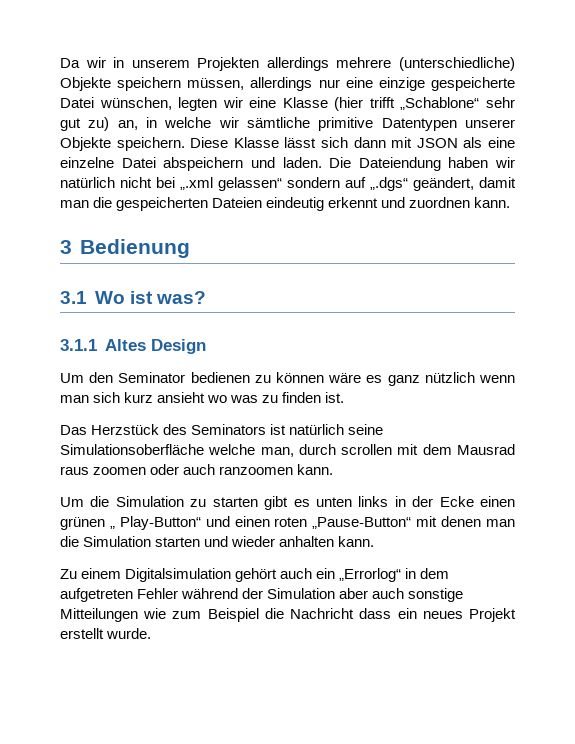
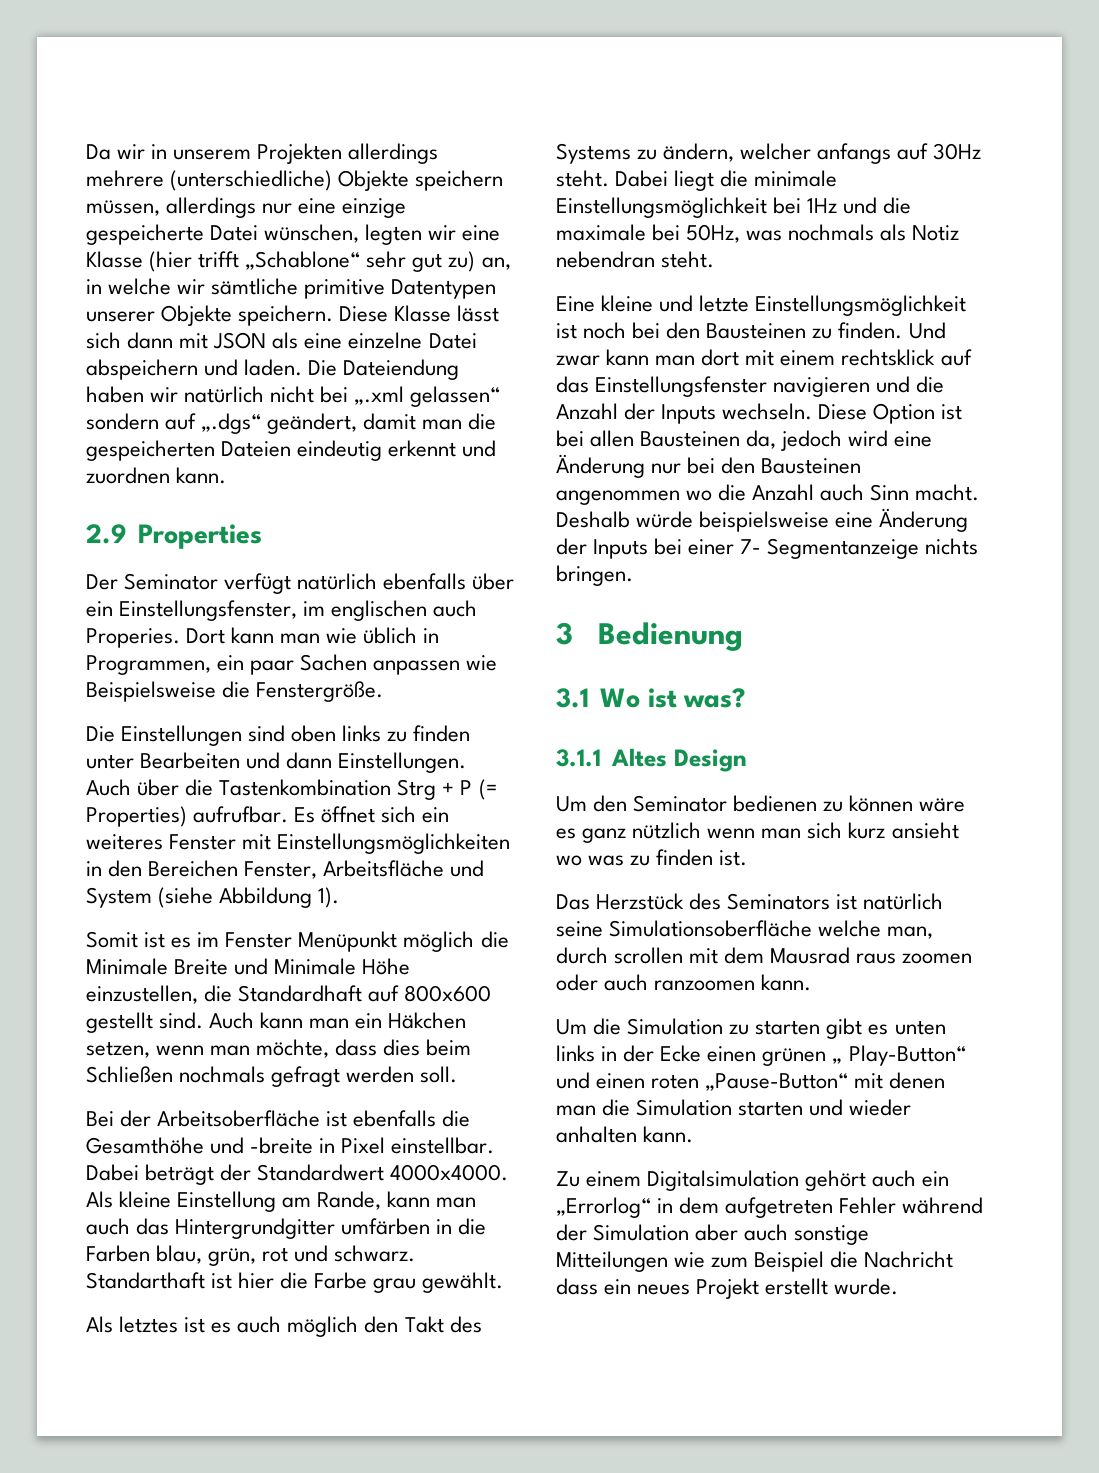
(511, 202) none -> [86,524,263,549] [86,573,515,594] [86,600,478,621] [86,627,440,648] [86,654,498,675] [86,681,384,702] [86,725,471,746] [86,752,467,773] [86,779,497,800] [86,806,450,827] [86,833,511,854] [86,860,485,879] [86,887,340,908] [86,931,509,952] [86,958,411,975] [86,985,492,1004] [86,1012,467,1033] [86,1039,472,1058] [86,1066,458,1087] [86,1110,471,1127] [86,1137,495,1154] [86,1164,509,1185] [86,1191,477,1212] [86,1218,487,1239] [86,1245,416,1266] [86,1272,504,1293] [86,1316,482,1337] [556,143,982,164] [556,170,838,191] [556,197,912,218] [556,224,960,243] [556,251,715,268] [556,295,967,316] [556,322,946,339] [556,349,972,366] [556,376,945,397] [556,403,963,424] [556,430,933,451] [556,454,862,478] [556,484,980,505] [556,508,969,532] [556,538,979,559] [556,565,633,586] // 2.9 Properties // Der Seminator verfügt natürlich ebenfalls über ein Einstellungsfenster, im englischen auch Properies. Dort kann man wie üblich in Programmen, ein paar Sachen anpassen wie Beispielsweise die Fenstergröße. // Die Einstellungen sind oben links zu finden unter Bearbeiten und dann Einstellungen. Auch über die Tastenkombination Strg + P (= Properties) aufrufbar. Es öffnet sich ein weiteres Fenster mit Einstellungsmöglichkeiten in den Bereichen Fenster, Arbeitsfläche und System (siehe Abbildung 1). // Somit ist es im Fenster Menüpunkt möglich die Minimale Breite und Minimale Höhe einzustellen, die Standardhaft auf 800x600 gestellt sind. Auch kann man ein Häkchen setzen, wenn man möchte, dass dies beim Schließen nochmals gefragt werden soll. // Bei der Arbeitsoberfläche ist ebenfalls die Gesamthöhe und -breite in Pixel einstellbar. Dabei beträgt der Standardwert 4000x4000. Als kleine Einstellung am Rande, kann man auch das Hintergrundgitter umfärben in die Farben blau, grün, rot und schwarz. Standarthaft ist hier die Farbe grau gewählt. // Als letztes ist es auch möglich den Takt des Systems zu ändern, welcher anfangs auf 30Hz steht. Dabei liegt die minimale Einstellungsmöglichkeit bei 1Hz und die maximale bei 50Hz, was nochmals als Notiz nebendran steht. // Eine kleine und letzte Einstellungsmöglichkeit ist noch bei den Bausteinen zu finden. Und zwar kann man dort mit einem rechtsklick auf das Einstellungsfenster navigieren und die Anzahl der Inputs wechseln. Diese Option ist bei allen Bausteinen da, jedoch wird eine Änderung nur bei den Bausteinen angenommen wo die Anzahl auch Sinn macht. Deshalb würde beispielsweise eine Änderung der Inputs bei einer 7- Segmentanzeige nichts bringen.

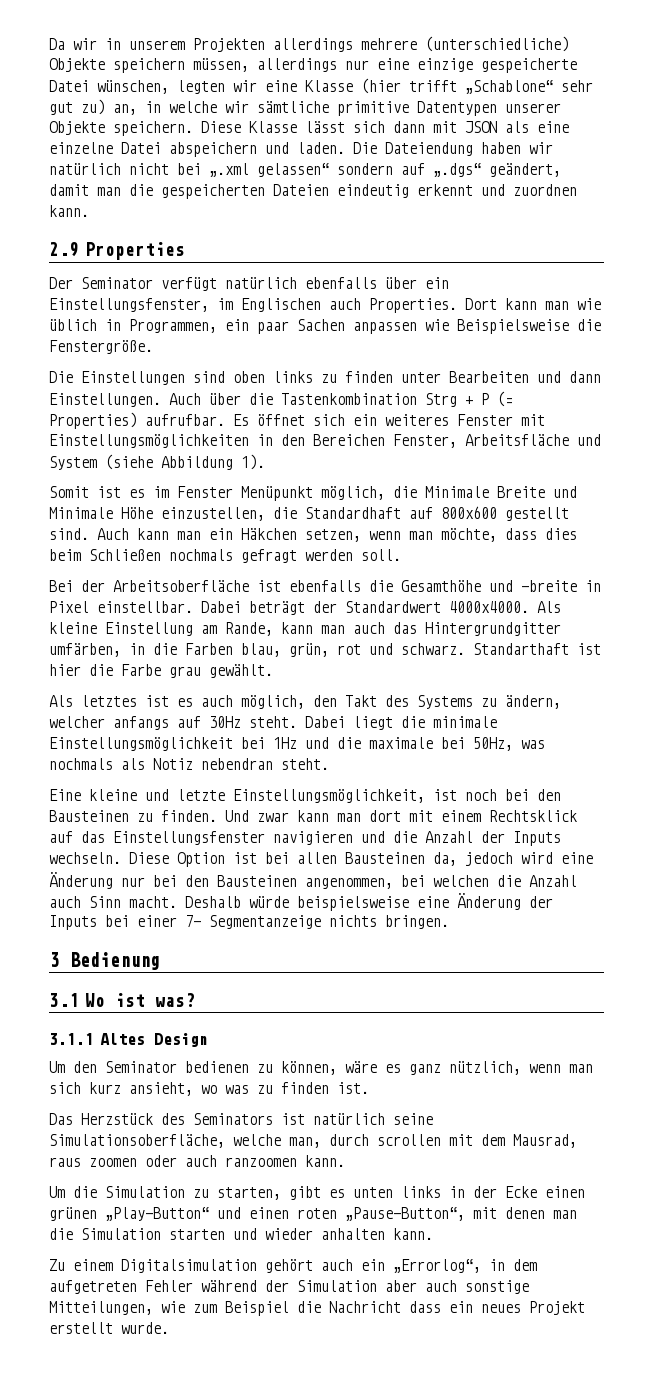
[331,600,478,621] [86,628,180,648] englischen auch Properies. -> [241,298,457,313] Englischen auch Properties.
[403,931,475,952] möglich -> [321,486,385,500] möglich,
[341,1218,431,1235] umfärben -> [49,643,121,657] umfärben,
[287,1316,359,1337] möglich -> [241,695,305,709] möglich,
[755,295,967,316] Einstellungsmöglichkeit -> [233,789,425,803] Einstellungsmöglichkeit,
[841,349,936,366] rechtsklick -> [489,810,577,822] Rechtsklick
[556,490,713,505] angenommen wo -> [305,875,489,889] angenommen, bei welchen
[849,795,914,812] können -> [281,1061,337,1075] können,
[632,822,702,839] nützlich -> [449,1061,521,1075] nützlich,
[891,822,959,839] ansieht -> [129,1082,193,1096] ansieht,
[609,920,813,937] Simulationsoberfläche -> [49,1134,225,1148] Simulationsoberfläche,
[770,947,851,964] Mausrad -> [513,1134,577,1148] Mausrad,
[755,1020,821,1035] starten -> [217,1187,281,1200] starten,
[832,1045,966,1066] „ Play-Button“ -> [105,1207,209,1221] „Play-Button“
[705,1073,849,1091] „Pause-Button“ -> [345,1207,465,1221] „Pause-Button“,
[556,1197,651,1218] „Errorlog“ -> [393,1259,481,1273] „Errorlog“,
[556,1251,668,1272] Mitteilungen -> [49,1301,153,1315] Mitteilungen,

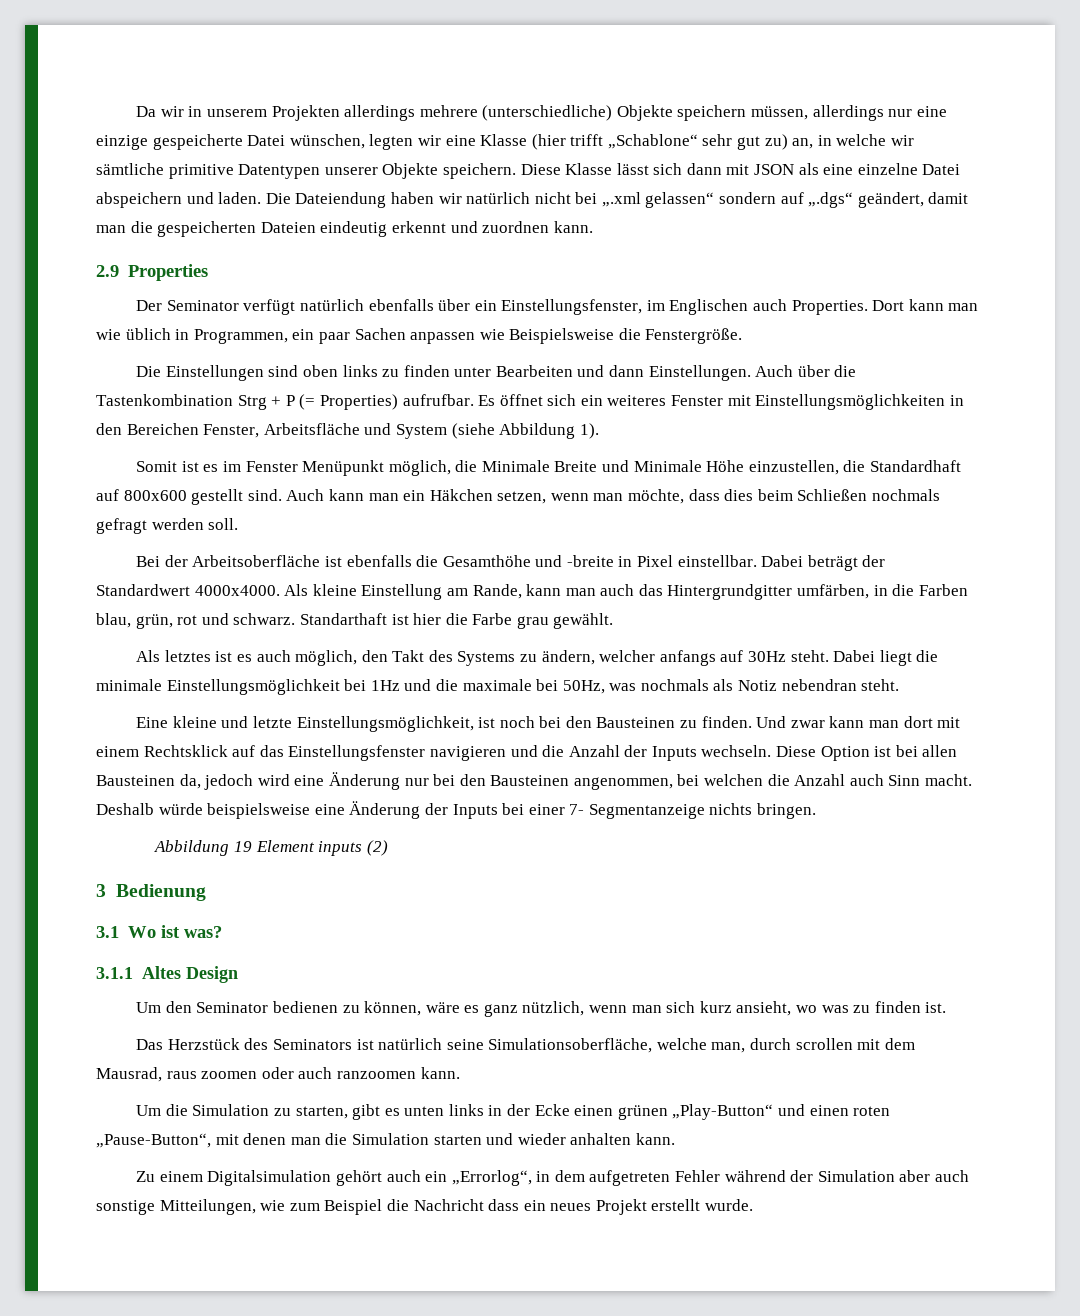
(449, 922) none -> [154,840,388,856] // Abbildung 19 Element inputs (2)

